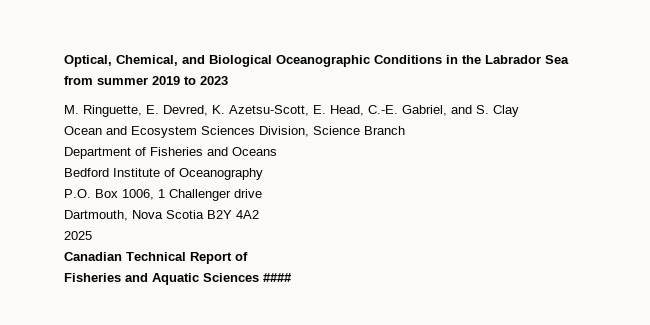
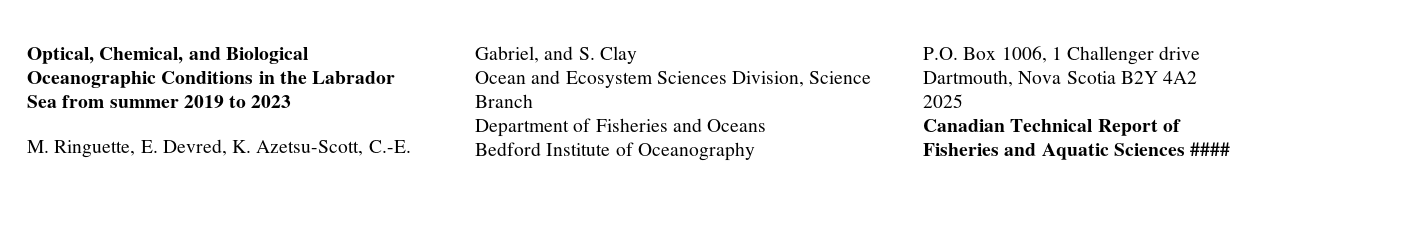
[313,105,364,116] E. Head, -> (364, 148) none

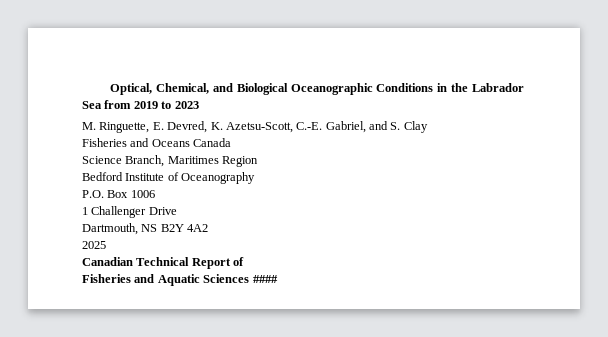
[109,99,179,108] summer -> (132, 104) none
[475,70,872,88] [475,94,533,108] [475,118,767,137] Ocean and Ecosystem Sciences Division, Science Branch // Department of Fisheries and Oceans -> [82,138,232,147] [82,155,259,167] Fisheries and Oceans Canada // Science Branch, Maritimes Region
[1001,46,1047,63] 1006, -> [130,190,155,198] 1006 //
[1159,46,1201,60] drive -> [148,207,177,215] Drive
[1018,71,1116,84] Nova Scotia -> [141,224,158,232] NS

